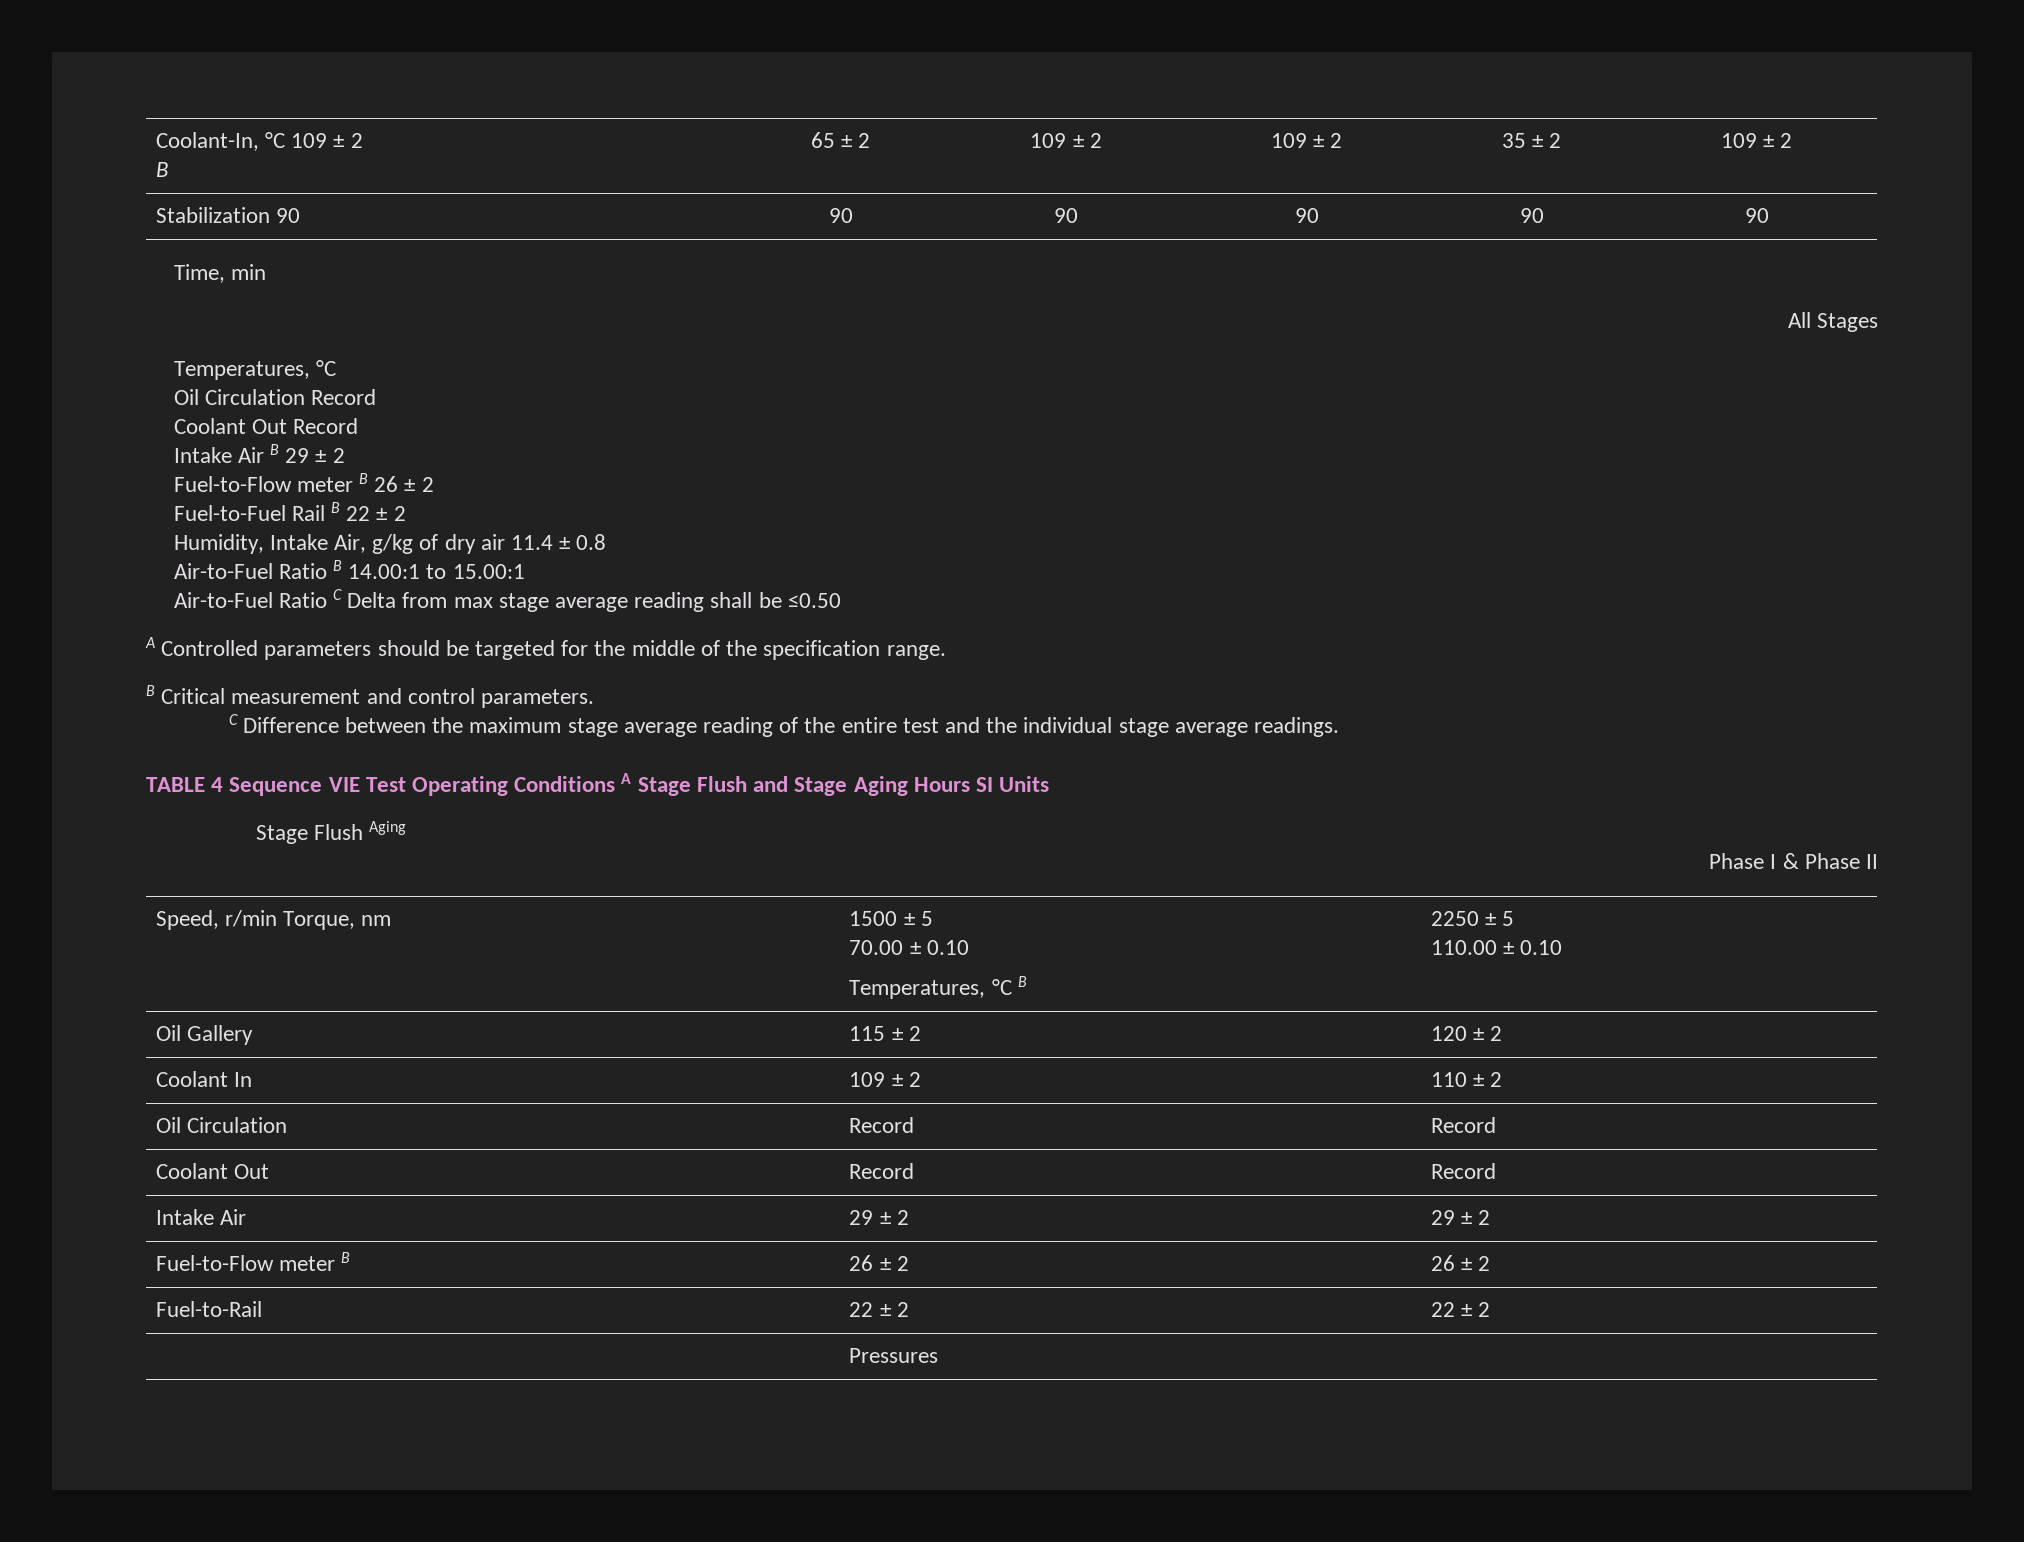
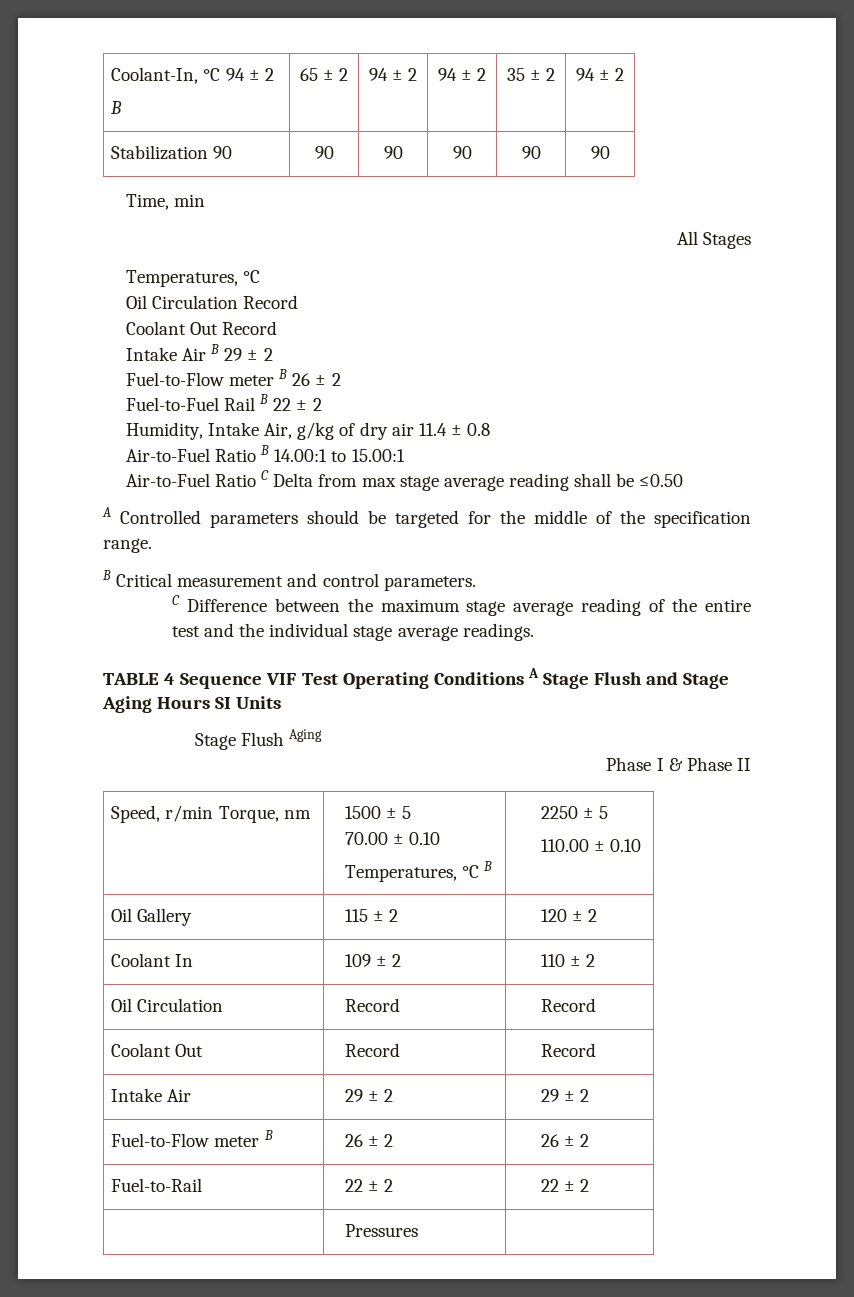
[291,133,328,148] 109 -> [225,68,245,81] 94
[1030,133,1102,148] [1270,133,1307,148] 109 ± 2 | 109 -> [368,68,418,81] [437,68,457,81] 94 ± 2 | 94
[1720,133,1757,148] 109 -> [575,68,595,81] 94
[328,777,360,792] VIE -> [266,673,297,685] VIF

